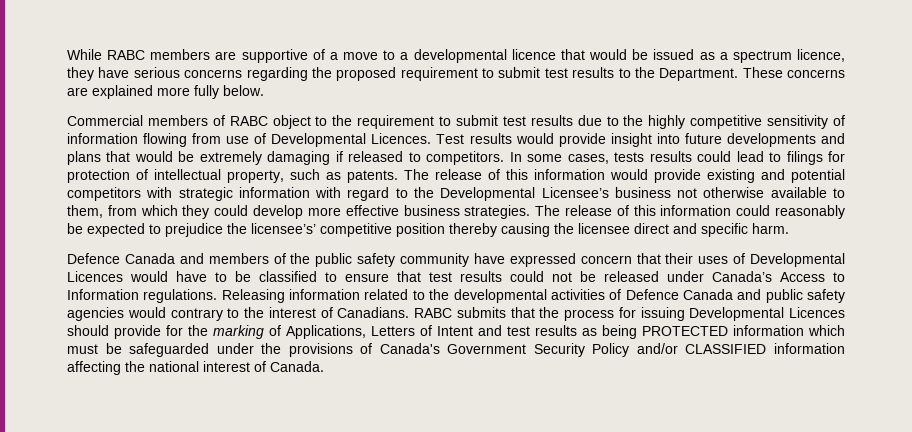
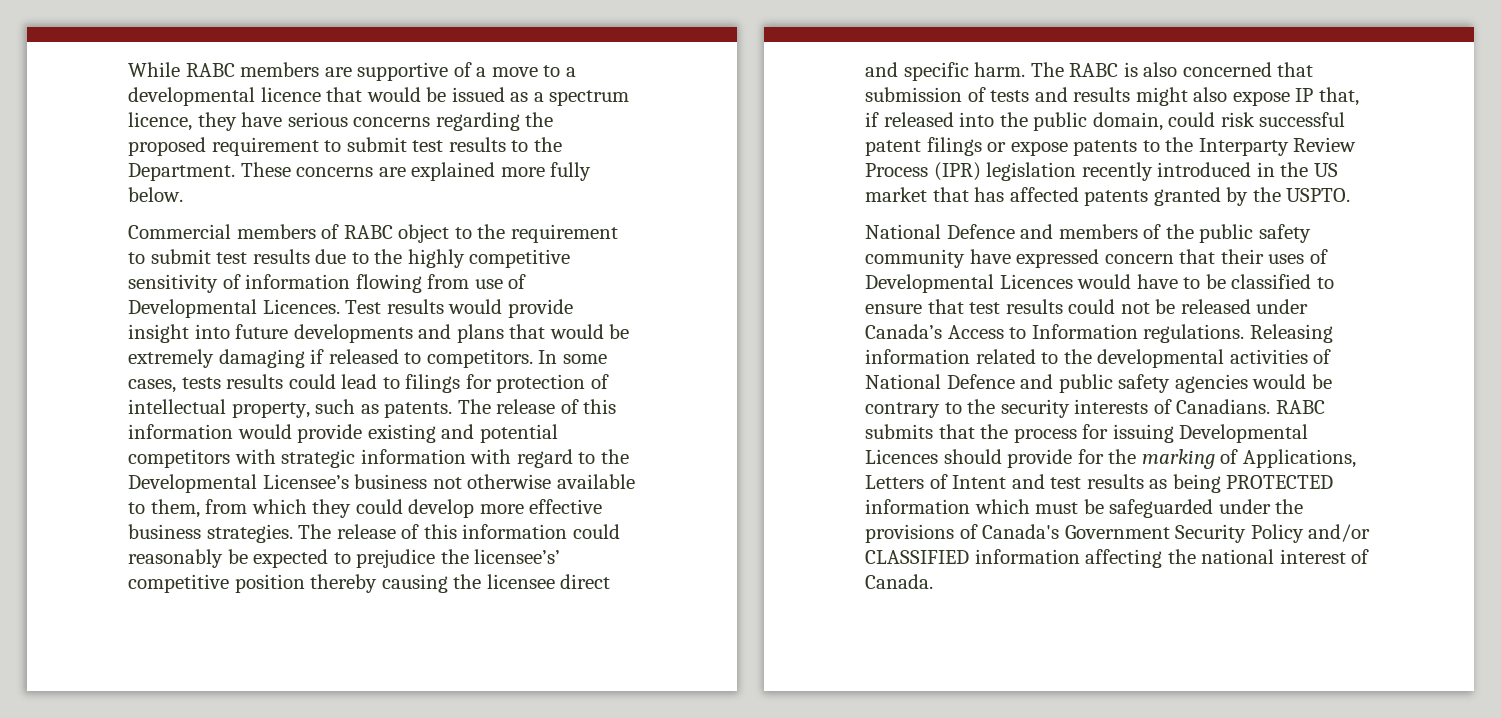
[67,253,175,264] // Defence Canada -> [1030,62,1314,77] [865,87,1359,106] [865,112,1346,131] [865,137,1357,156] [865,162,1338,181] [865,187,1351,206] [865,224,1015,239] The RABC is also concerned that submission of tests and results might also expose IP that, if released into the public domain, could risk successful patent filings or expose patents to the Interparty Review Process (IPR) legislation recently introduced in the US market that has affected patents granted by the USPTO. // National Defence
[625,289,733,300] Defence Canada -> [865,374,1015,389] National Defence
(166, 312) none -> [1311,374,1332,389] be
[268,307,316,318] interest -> [1000,399,1149,418] security interests

